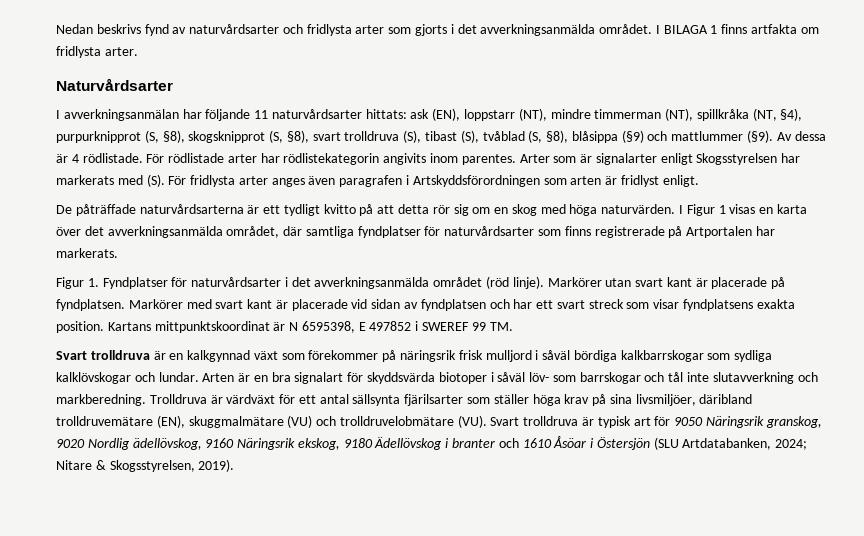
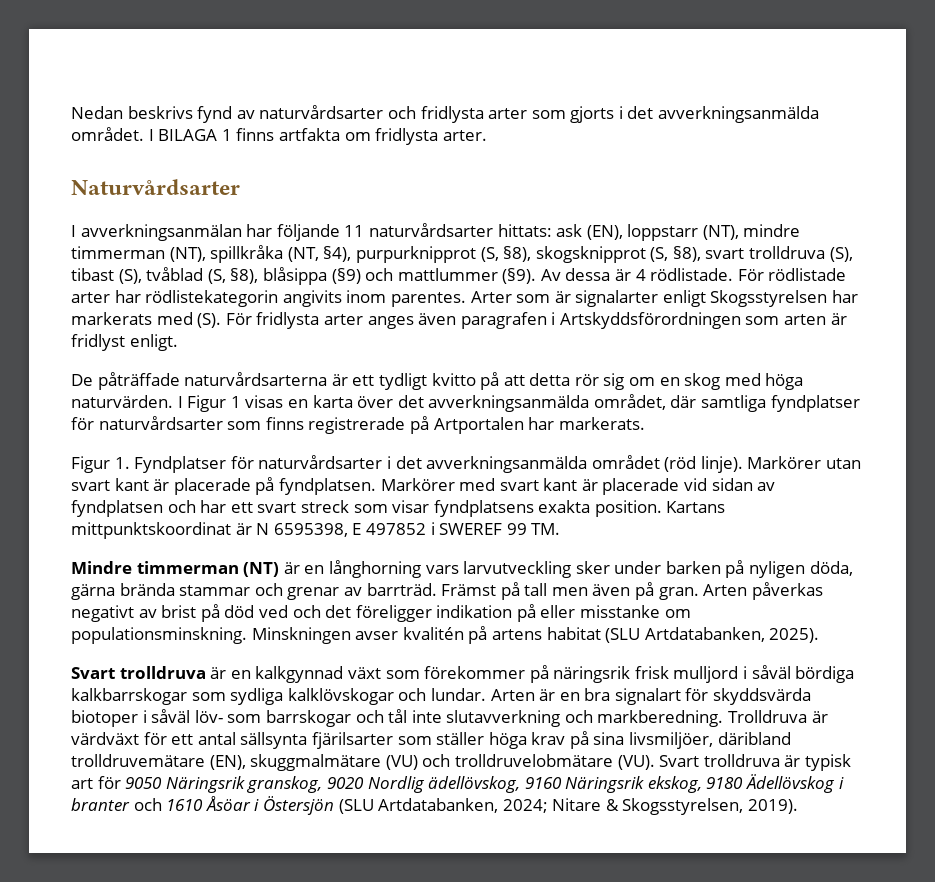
(513, 326) none -> [71,560,853,578] [71,582,823,600] [71,604,691,622] [71,626,820,644] // Mindre timmerman (NT) är en långhorning vars larvutveckling sker under barken på nyligen döda, gärna brända stammar och grenar av barrträd. Främst på tall men även på gran. Arten påverkas negativt av brist på död ved och det föreligger indikation på eller misstanke om populationsminskning. Minskningen avser kvalitén på artens habitat (SLU Artdatabanken, 2025).

